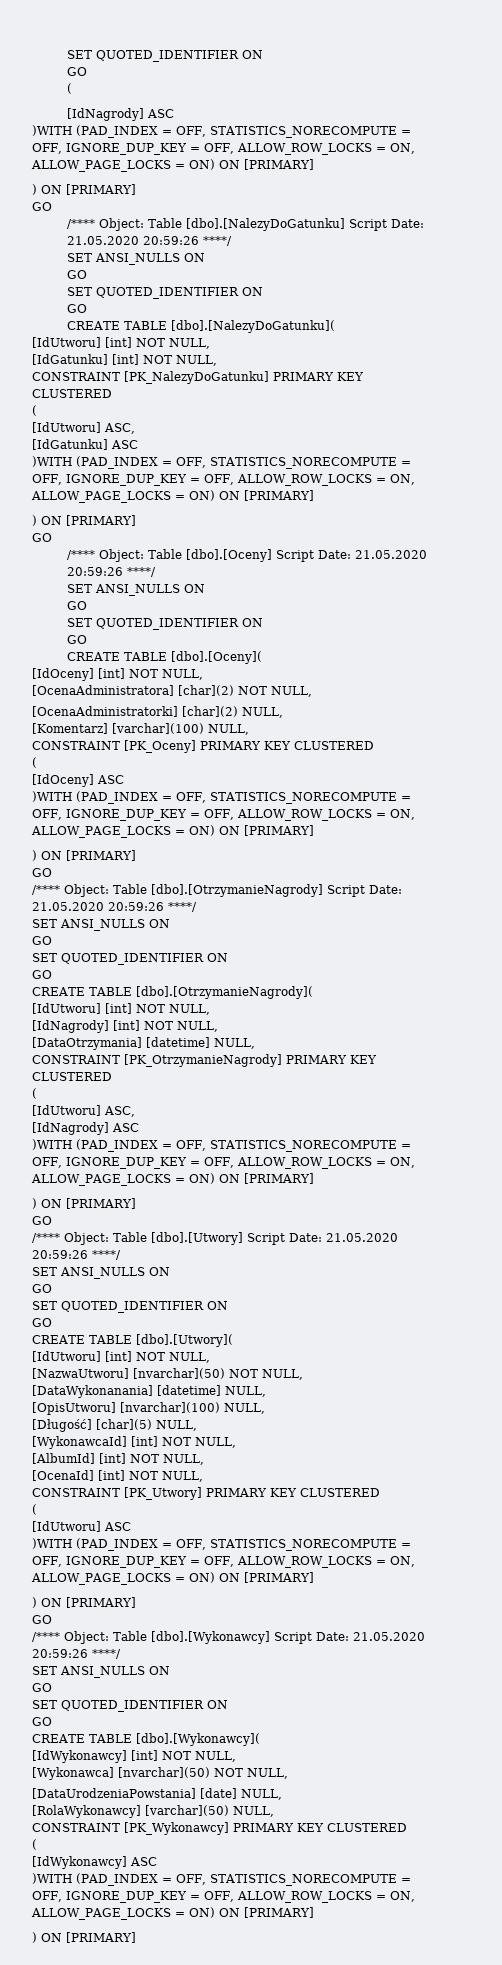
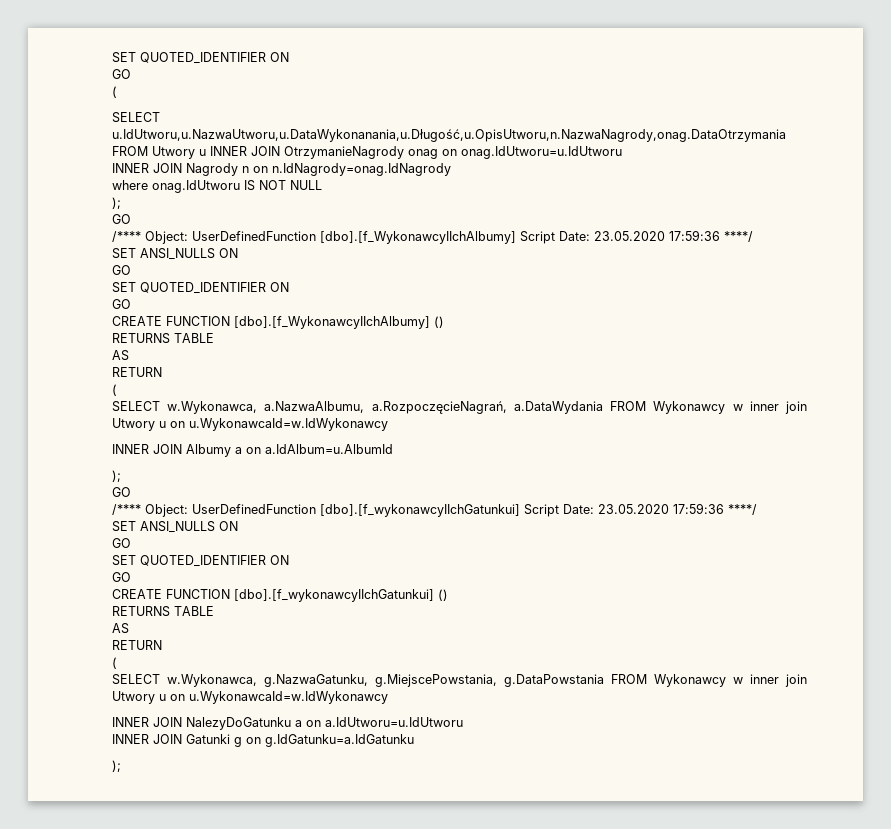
[67,108,175,121] [32,125,411,138] [32,143,415,155] [31,159,314,172] [32,184,136,195] [32,202,52,211] [67,218,425,231] [67,236,200,245] [IdNagrody] ASC // )WITH (PAD_INDEX = OFF, STATISTICS_NORECOMPUTE = OFF, IGNORE_DUP_KEY = OFF, ALLOW_ROW_LOCKS = ON, ALLOW_PAGE_LOCKS = ON) ON [PRIMARY] // ) ON [PRIMARY] // GO // /**** Object: Table [dbo].[NalezyDoGatunku] Script Date: 21.05.2020 20:59:26 -> [111,112,160,123] [111,129,786,142] [111,146,622,159] [111,163,451,176] [111,180,322,193] [111,197,121,209] [111,214,131,224] [111,230,720,244] SELECT u.IdUtworu,u.NazwaUtworu,u.DataWykonanania,u.Długość,u.OpisUtworu,n.NazwaNagrody,onag.DataOtrzymania FROM Utwory u INNER JOIN OtrzymanieNagrody onag on onag.IdUtworu=u.IdUtworu // INNER JOIN Nagrody n on n.IdNagrody=onag.IdNagrody // where onag.IdUtworu IS NOT NULL // ); // GO // /**** Object: UserDefinedFunction [dbo].[f_WykonawcyIIchAlbumy] Script Date: 23.05.2020 17:59:36
[124,320,336,333] [32,337,210,349] [32,354,217,366] [32,371,364,384] [32,389,112,398] [32,405,37,416] [32,422,135,434] [32,439,138,450] [32,456,411,469] [32,474,415,486] [31,490,314,503] [32,515,136,526] [32,533,52,542] [67,549,428,562] [67,567,124,576] TABLE [dbo].[NalezyDoGatunku]( // [IdUtworu] [int] NOT NULL, // [IdGatunku] [int] NOT NULL, // CONSTRAINT [PK_NalezyDoGatunku] PRIMARY KEY CLUSTERED // ( // [IdUtworu] ASC, // [IdGatunku] ASC // )WITH (PAD_INDEX = OFF, STATISTICS_NORECOMPUTE = OFF, IGNORE_DUP_KEY = OFF, ALLOW_ROW_LOCKS = ON, ALLOW_PAGE_LOCKS = ON) ON [PRIMARY] // ) ON [PRIMARY] // GO // /**** Object: Table [dbo].[Oceny] Script Date: 21.05.2020 20:59:26 -> [165,316,444,329] [111,333,214,344] [111,350,129,361] [111,367,162,377] [111,384,117,396] [111,401,808,414] [111,418,388,431] [111,444,393,457] [111,470,121,482] [111,487,131,497] [111,503,724,517] FUNCTION [dbo].[f_WykonawcyIIchAlbumy] () // RETURNS TABLE // AS // RETURN // ( // SELECT w.Wykonawca, a.NazwaAlbumu, a.RozpoczęcieNagrań, a.DataWydania FROM Wykonawcy w inner join Utwory u on u.WykonawcaId=w.IdWykonawcy // INNER JOIN Albumy a on a.IdAlbum=u.AlbumId // ); // GO // /**** Object: UserDefinedFunction [dbo].[f_wykonawcyIIchGatunkui] Script Date: 23.05.2020 17:59:36
[124,651,263,664] [32,668,203,681] [32,685,312,697] [32,706,283,718] [32,723,249,735] [32,740,374,753] [32,757,37,768] [32,774,124,787] [32,791,411,804] [32,809,415,821] [31,825,314,838] [32,850,136,861] [32,868,52,877] [32,884,402,897] [32,902,197,912] [32,919,170,931] [32,936,52,945] [32,953,228,965] [32,970,52,979] [32,986,313,999] [32,1003,210,1015] [32,1020,218,1033] [32,1037,255,1050] [32,1054,377,1067] [32,1072,112,1081] [32,1088,37,1099] [32,1105,135,1117] [32,1122,139,1135] [32,1139,411,1152] [32,1157,415,1169] [31,1173,314,1186] [32,1198,136,1209] [32,1216,52,1225] [32,1232,398,1245] [32,1250,121,1260] [32,1267,170,1279] [32,1284,52,1293] [32,1301,228,1313] [32,1318,52,1327] [32,1334,233,1347] [32,1351,210,1363] [32,1368,303,1380] [32,1385,266,1398] [32,1402,265,1415] [32,1419,197,1432] [32,1436,236,1449] [32,1453,204,1465] [32,1470,203,1482] [32,1487,380,1500] [32,1504,37,1515] [32,1521,131,1532] [32,1538,411,1551] [32,1556,415,1568] [31,1572,314,1585] [32,1597,136,1608] [32,1615,52,1624] [32,1631,425,1644] [32,1649,121,1659] [32,1666,170,1678] [32,1683,52,1692] [32,1700,228,1712] [32,1717,52,1726] [32,1733,260,1746] [32,1750,236,1763] [32,1767,288,1780] [32,1788,282,1800] [32,1805,274,1818] [32,1822,407,1835] [32,1839,37,1850] [32,1856,157,1869] [32,1873,411,1886] [32,1891,415,1903] [31,1907,314,1920] [32,1932,136,1943] TABLE [dbo].[Oceny]( // [IdOceny] [int] NOT NULL, // [OcenaAdministratora] [char](2) NOT NULL, // [OcenaAdministratorki] [char](2) NULL, // [Komentarz] [varchar](100) NULL, // CONSTRAINT [PK_Oceny] PRIMARY KEY CLUSTERED // ( // [IdOceny] ASC // )WITH (PAD_INDEX = OFF, STATISTICS_NORECOMPUTE = OFF, IGNORE_DUP_KEY = OFF, ALLOW_ROW_LOCKS = ON, ALLOW_PAGE_LOCKS = ON) ON [PRIMARY] // ) ON [PRIMARY] // GO // /**** Object: Table [dbo].[OtrzymanieNagrody] Script Date: 21.05.2020 20:59:26 ****/ // SET ANSI_NULLS ON // GO // SET QUOTED_IDENTIFIER ON // GO // CREATE TABLE [dbo].[OtrzymanieNagrody]( // [IdUtworu] [int] NOT NULL, // [IdNagrody] [int] NOT NULL, // [DataOtrzymania] [datetime] NULL, // CONSTRAINT [PK_OtrzymanieNagrody] PRIMARY KEY CLUSTERED // ( // [IdUtworu] ASC, // [IdNagrody] ASC // )WITH (PAD_INDEX = OFF, STATISTICS_NORECOMPUTE = OFF, IGNORE_DUP_KEY = OFF, ALLOW_ROW_LOCKS = ON, ALLOW_PAGE_LOCKS = ON) ON [PRIMARY] // ) ON [PRIMARY] // GO // /**** Object: Table [dbo].[Utwory] Script Date: 21.05.2020 20:59:26 ****/ // SET ANSI_NULLS ON // GO // SET QUOTED_IDENTIFIER ON // GO // CREATE TABLE [dbo].[Utwory]( // [IdUtworu] [int] NOT NULL, // [NazwaUtworu] [nvarchar](50) NOT NULL, // [DataWykonanania] [datetime] NULL, // [OpisUtworu] [nvarchar](100) NULL, // [Długość] [char](5) NULL, // [WykonawcaId] [int] NOT NULL, // [AlbumId] [int] NOT NULL, // [OcenaId] [int] NOT NULL, // CONSTRAINT [PK_Utwory] PRIMARY KEY CLUSTERED // ( // [IdUtworu] ASC // )WITH (PAD_INDEX = OFF, STATISTICS_NORECOMPUTE = OFF, IGNORE_DUP_KEY = OFF, ALLOW_ROW_LOCKS = ON, ALLOW_PAGE_LOCKS = ON) ON [PRIMARY] // ) ON [PRIMARY] // GO // /**** Object: Table [dbo].[Wykonawcy] Script Date: 21.05.2020 20:59:26 ****/ // SET ANSI_NULLS ON // GO // SET QUOTED_IDENTIFIER ON // GO // CREATE TABLE [dbo].[Wykonawcy]( // [IdWykonawcy] [int] NOT NULL, // [Wykonawca] [nvarchar](50) NOT NULL, // [DataUrodzeniaPowstania] [date] NULL, // [RolaWykonawcy] [varchar](50) NULL, // CONSTRAINT [PK_Wykonawcy] PRIMARY KEY CLUSTERED // ( // [IdWykonawcy] ASC // )WITH (PAD_INDEX = OFF, STATISTICS_NORECOMPUTE = OFF, IGNORE_DUP_KEY = OFF, ALLOW_ROW_LOCKS = ON, ALLOW_PAGE_LOCKS = ON) ON [PRIMARY] // ) ON [PRIMARY] -> [165,589,448,602] [111,606,214,617] [111,623,129,634] [111,640,162,650] [111,657,117,669] [111,674,807,687] [111,691,388,704] [111,717,463,730] [111,734,414,747] [111,760,121,772] FUNCTION [dbo].[f_wykonawcyIIchGatunkui] () // RETURNS TABLE // AS // RETURN // ( // SELECT w.Wykonawca, g.NazwaGatunku, g.MiejscePowstania, g.DataPowstania FROM Wykonawcy w inner join Utwory u on u.WykonawcaId=w.IdWykonawcy // INNER JOIN NalezyDoGatunku a on a.IdUtworu=u.IdUtworu // INNER JOIN Gatunki g on g.IdGatunku=a.IdGatunku // );

